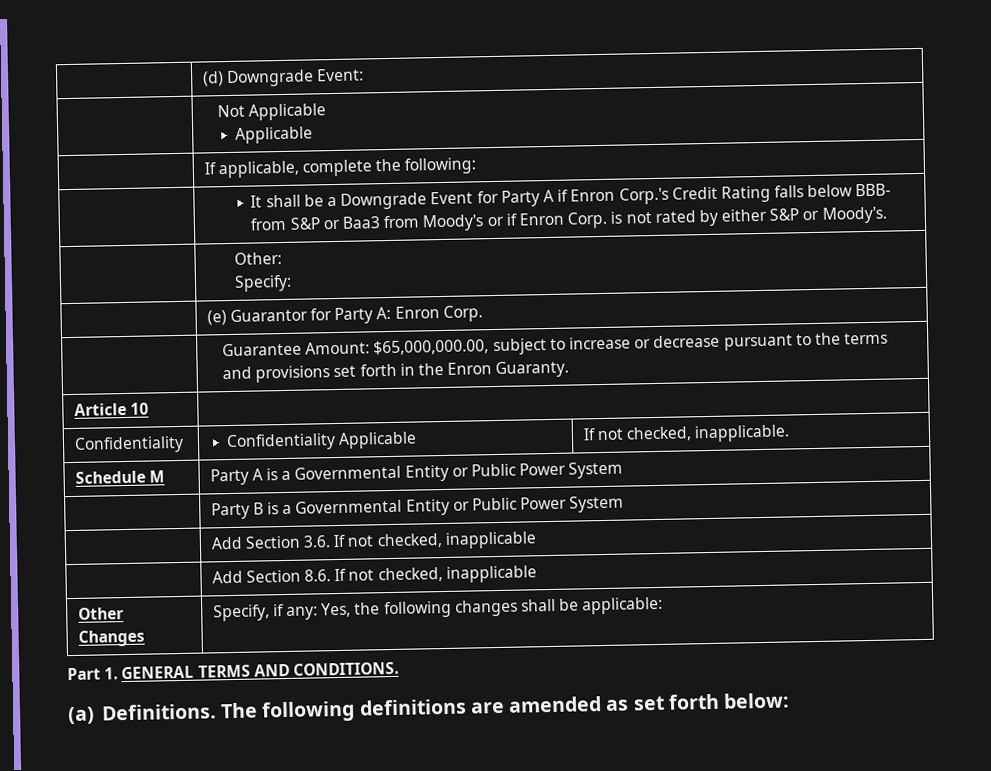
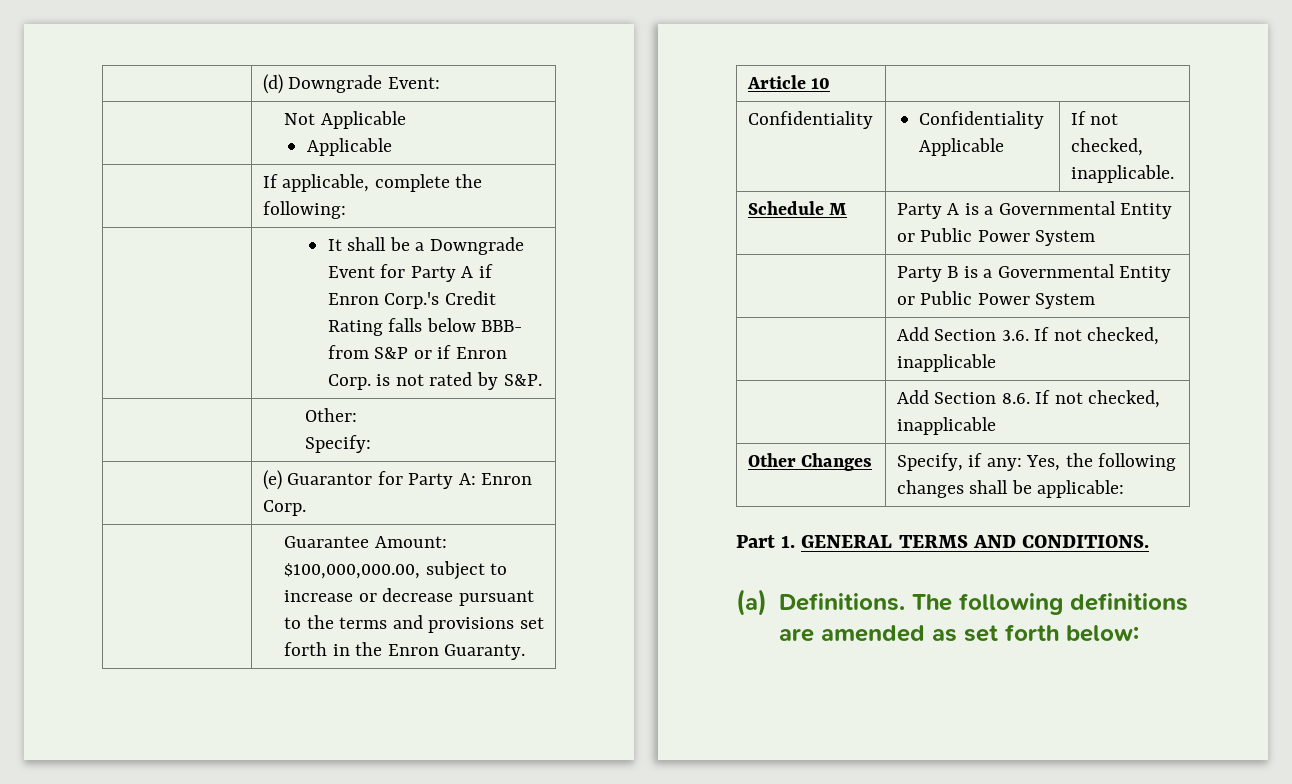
[342,214,504,232] Baa3 from Moody's or -> (432, 354) none
[721,206,887,224] either S&P or Moody's. -> [503,374,542,386] S&P.
[373,339,490,356] $65,000,000.00, -> [284,563,421,579] $100,000,000.00,

